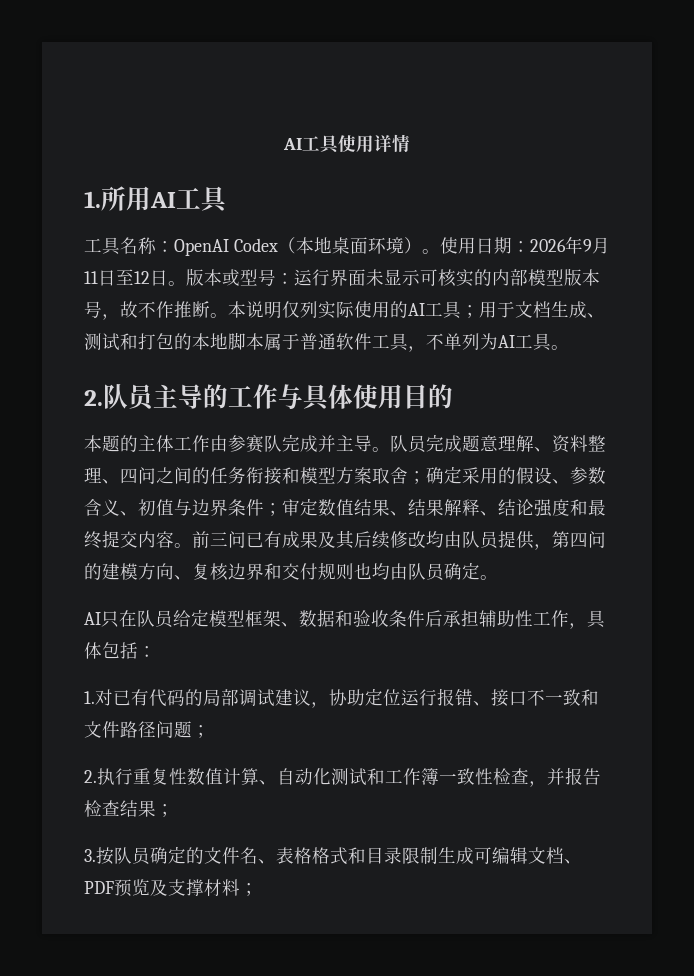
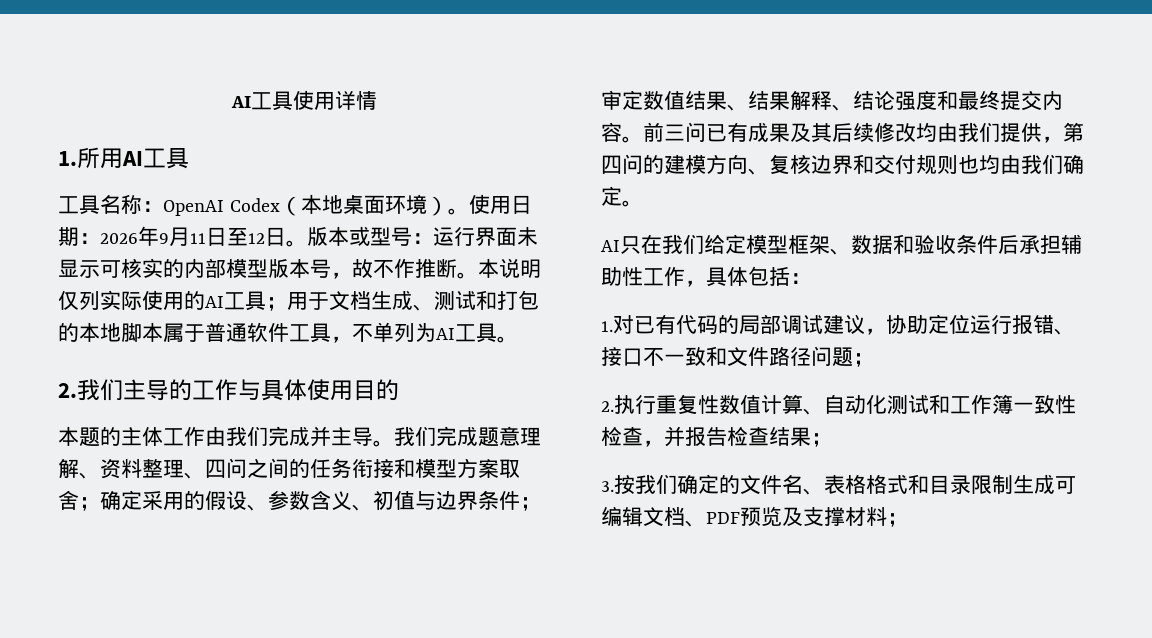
[103,384,156,411] 队员 -> [77,379,123,401] 我们
[228,435,282,453] 参赛队 -> [226,426,268,446] 我们
[390,435,427,453] 队员 -> [394,426,436,446] 我们
[462,531,499,549] 队员 -> [958,122,1000,142] 我们
[408,563,445,581] 队员 -> [1021,154,1063,174] 我们
[137,610,174,628] 队员 -> [662,234,704,254] 我们
[114,847,151,865] 队员 -> [635,474,677,494] 我们

